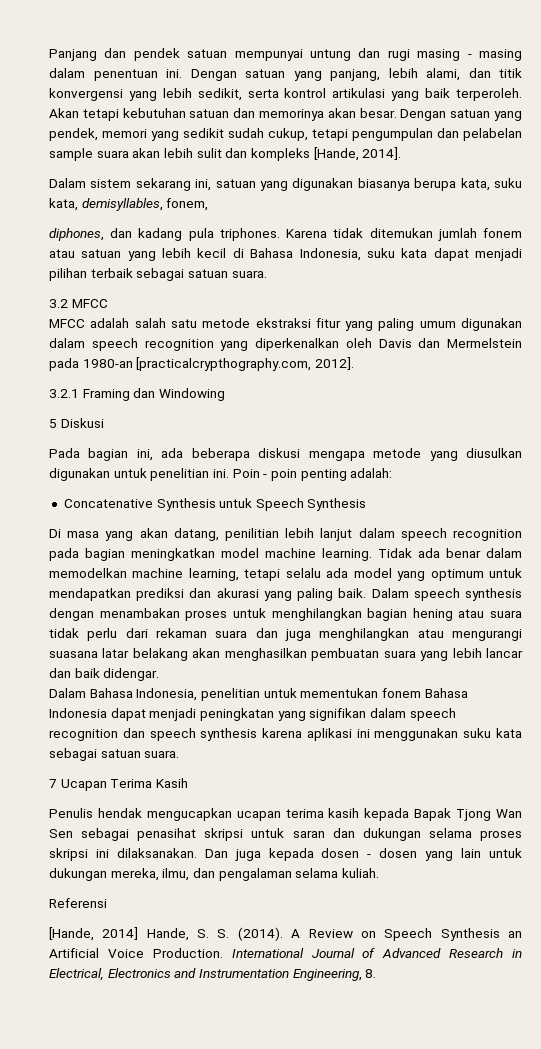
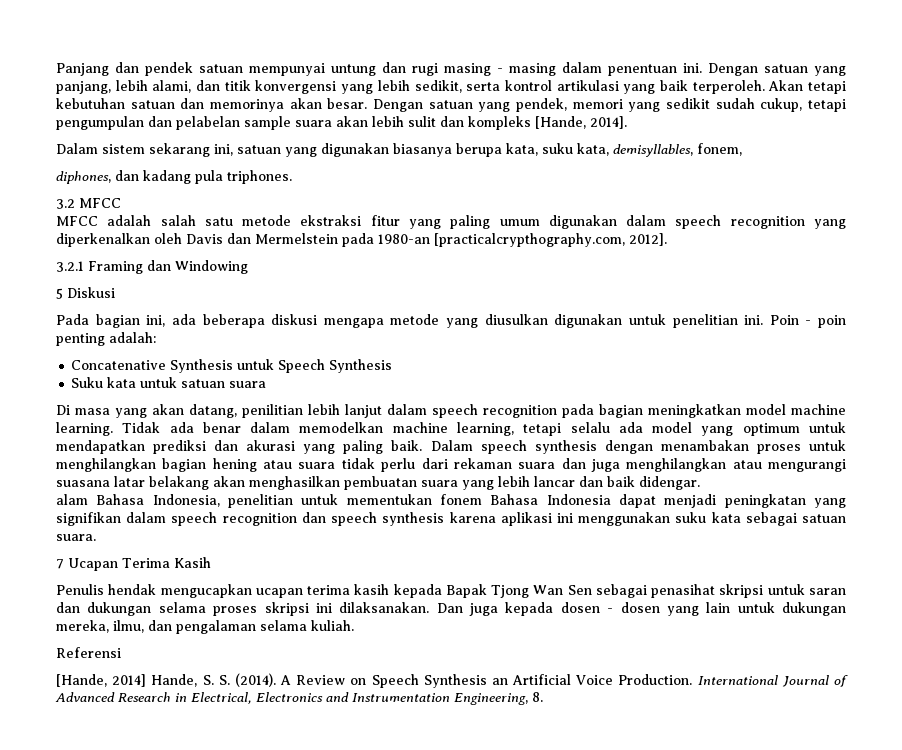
[286,228,522,241] [49,248,522,261] [49,268,267,281] Karena tidak ditemukan jumlah fonem atau satuan yang lebih kecil di Bahasa Indonesia, suku kata dapat menjadi pilihan terbaik sebagai satuan suara. -> (292, 177) none
(367, 504) none -> [71,377,267,388] // Suku kata untuk satuan suara
[49,688,86,698] Dalam -> [56,494,88,505] alam

